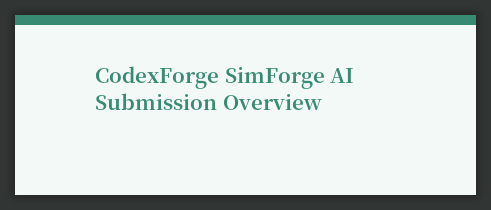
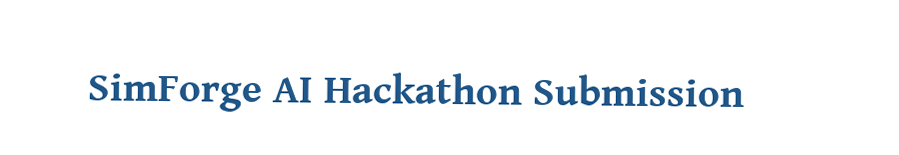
[95,66,219,89] CodexForge -> (87, 93) none
[95,93,322,110] Submission Overview -> [323,71,745,108] Hackathon Submission

